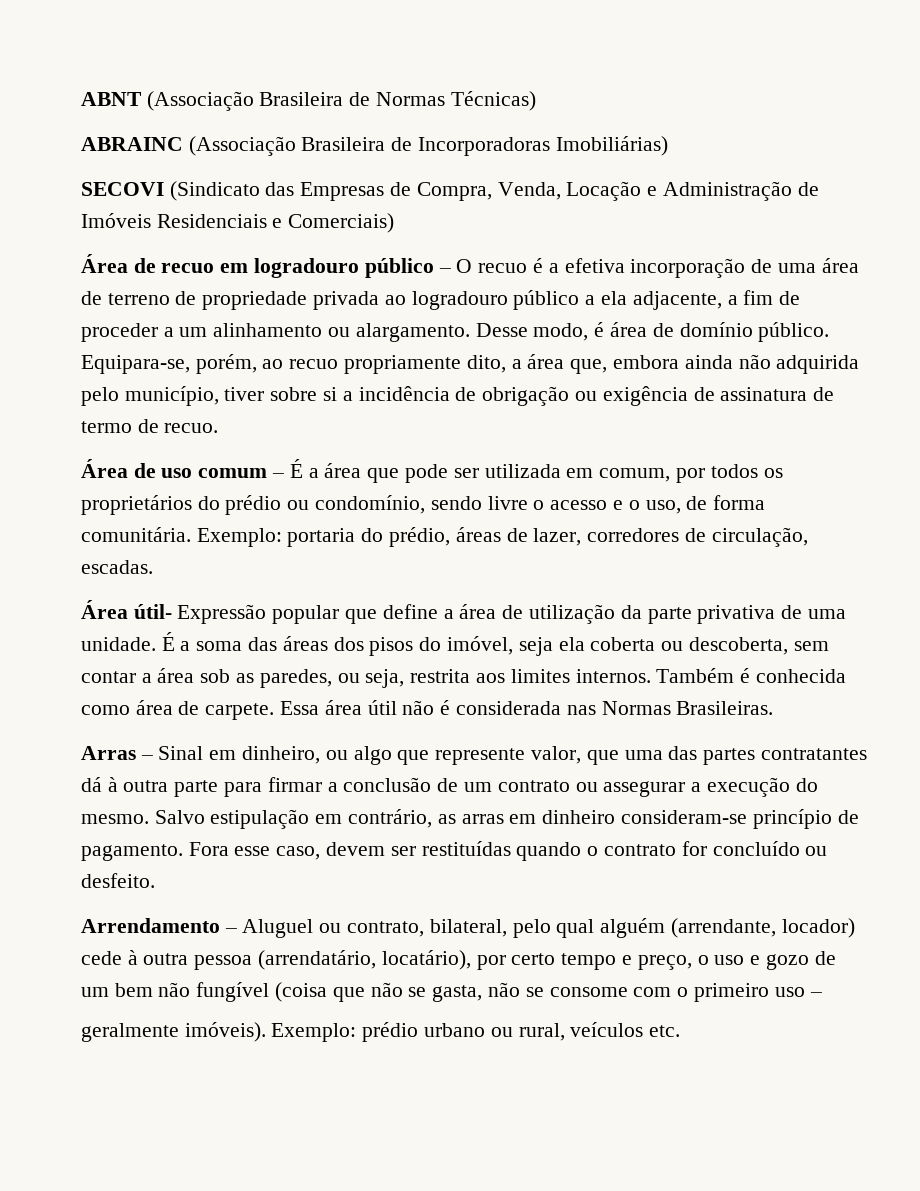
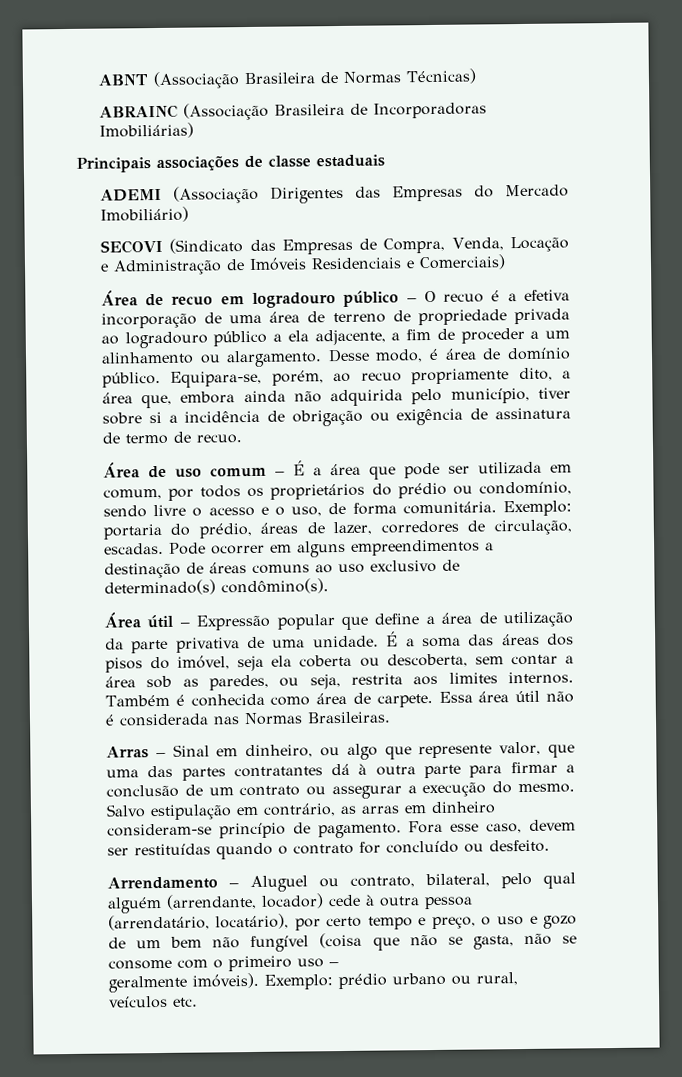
(668, 146) none -> [76,154,385,173] [99,184,569,204] [99,206,189,223] // Principais associações de classe estaduais // ADEMI (Associação Dirigentes das Empresas do Mercado Imobiliário)
[80,600,172,619] // Área útil- -> [168,539,494,558] [103,559,460,579] [103,578,329,596] [103,612,190,629] Pode ocorrer em alguns empreendimentos a destinação de áreas comuns ao uso exclusivo de determinado(s) condômino(s). // Área útil –

